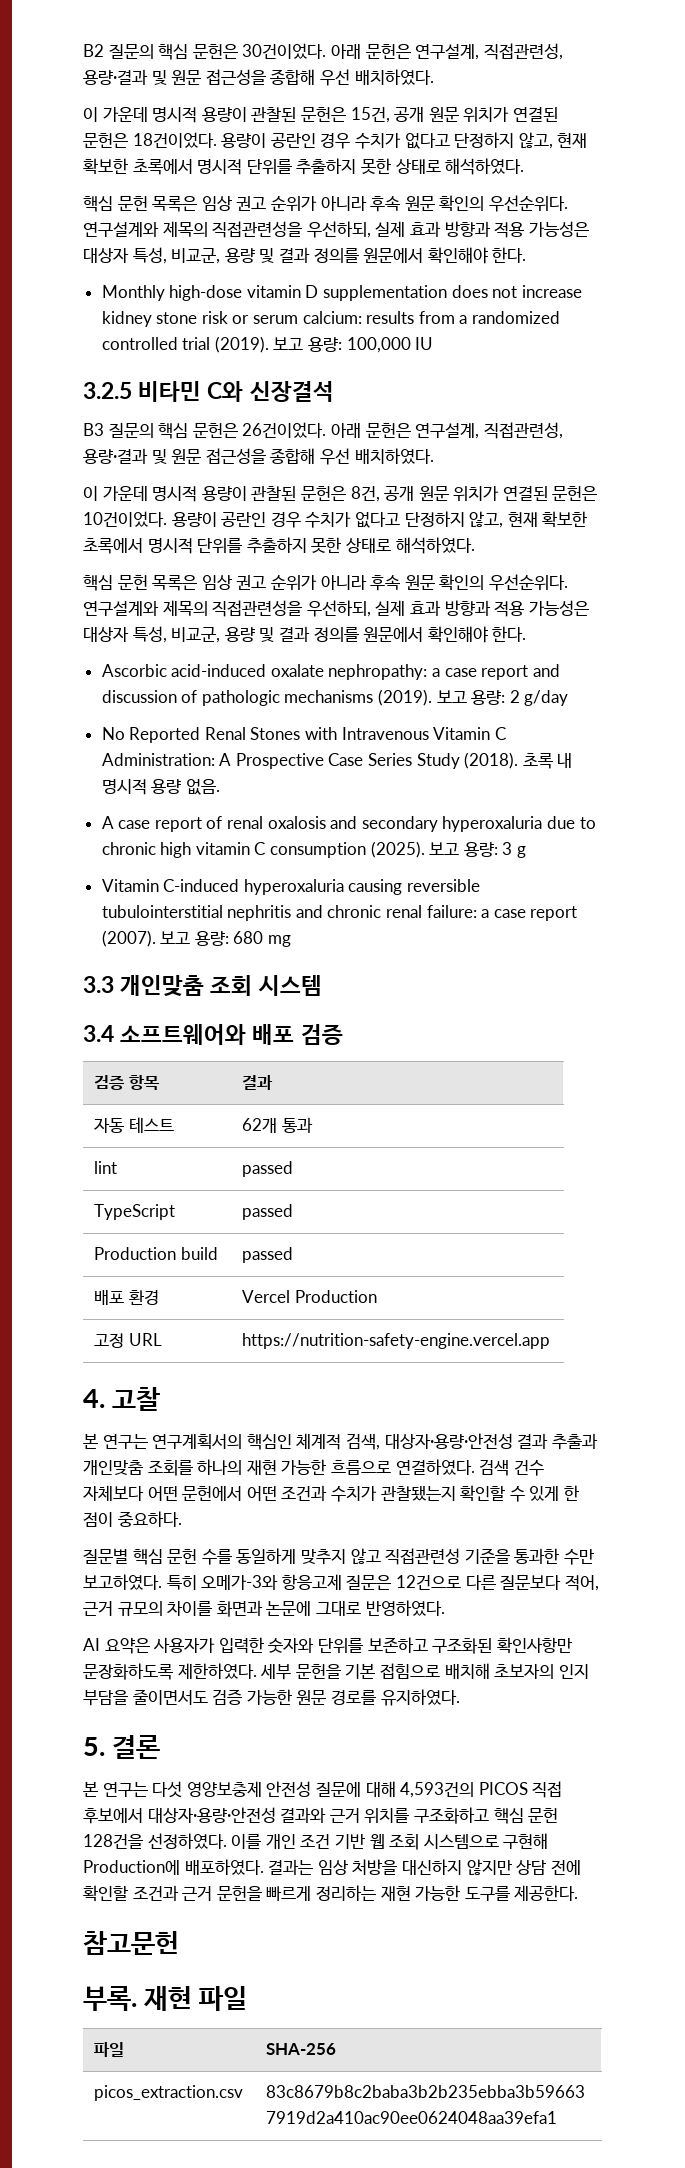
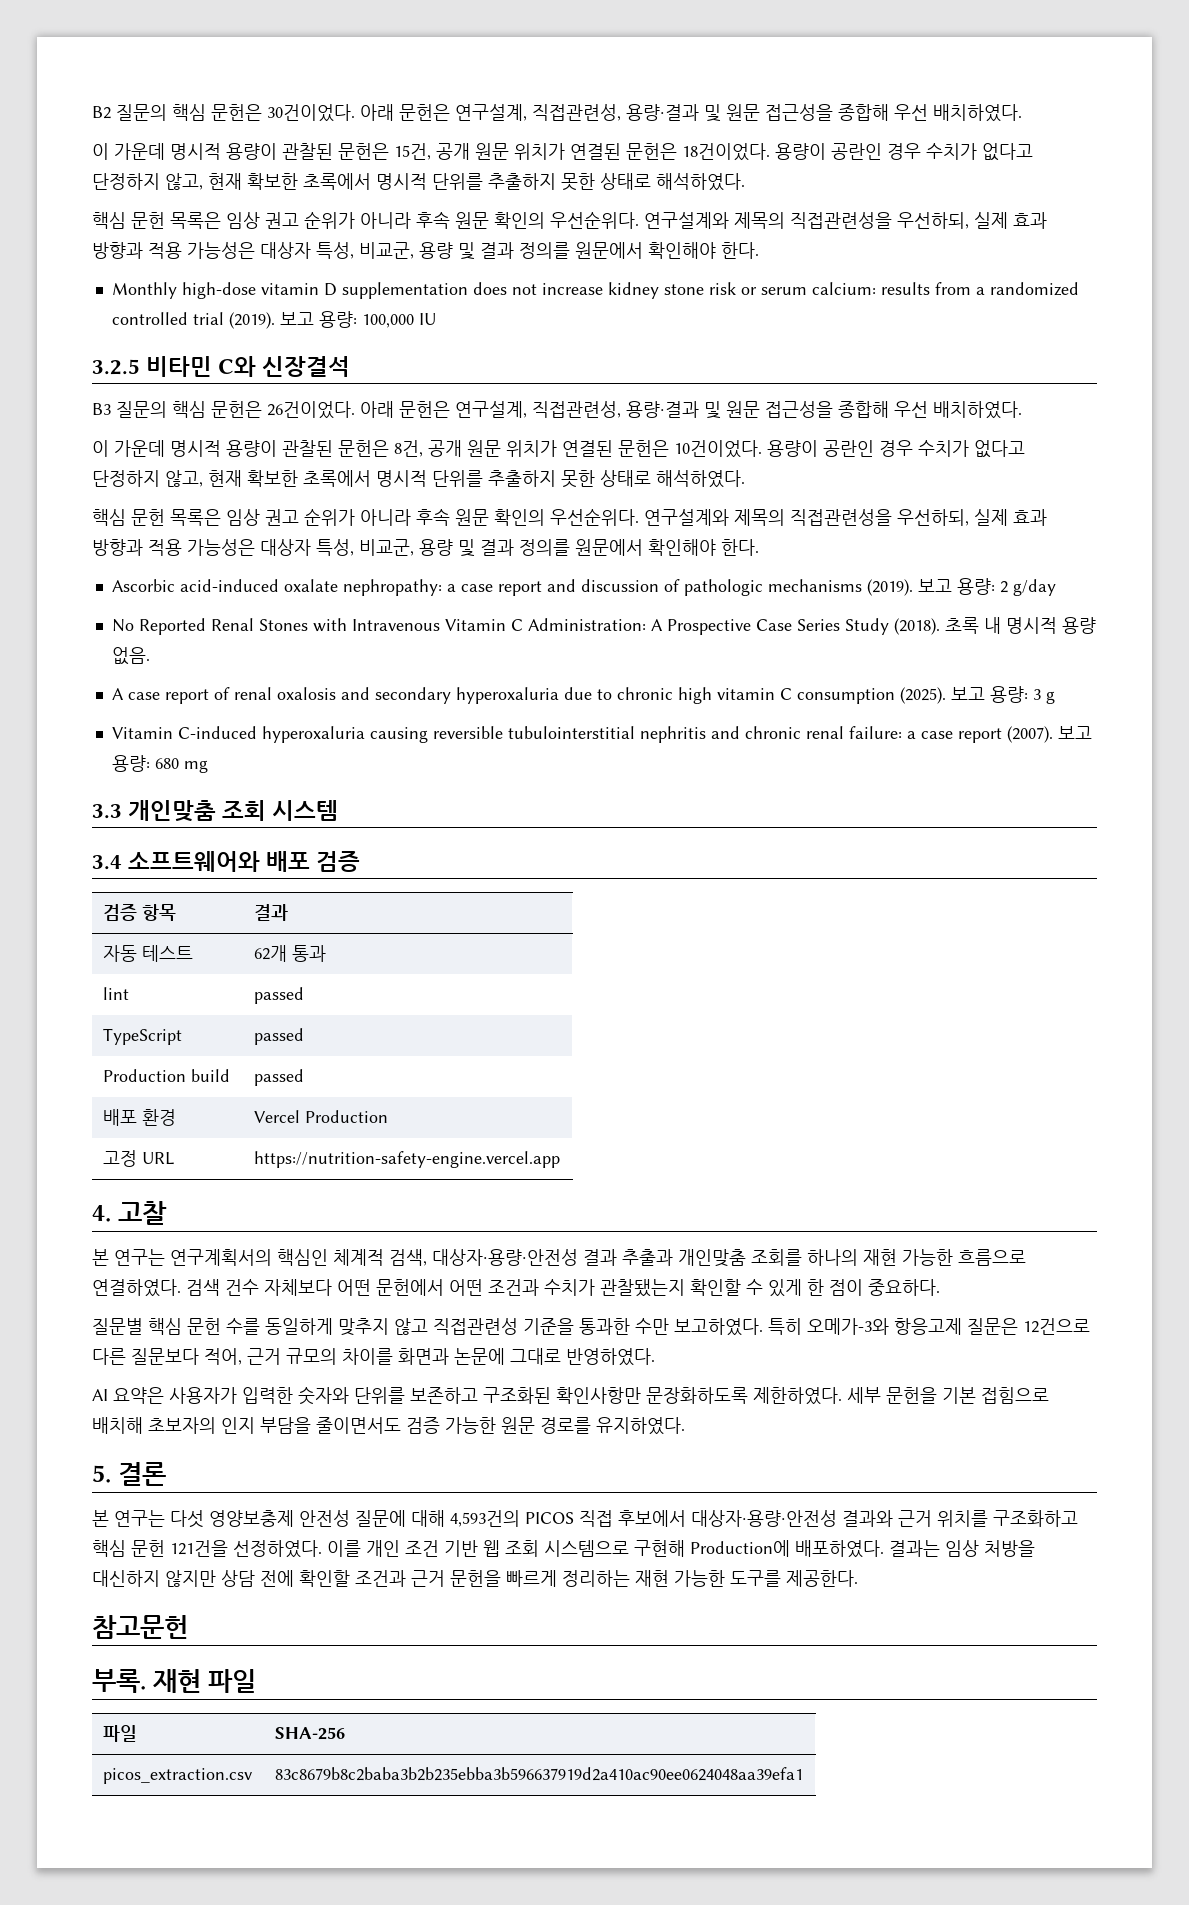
[83,1834,143,1849] 128건을 -> [170,1540,228,1557] 121건을

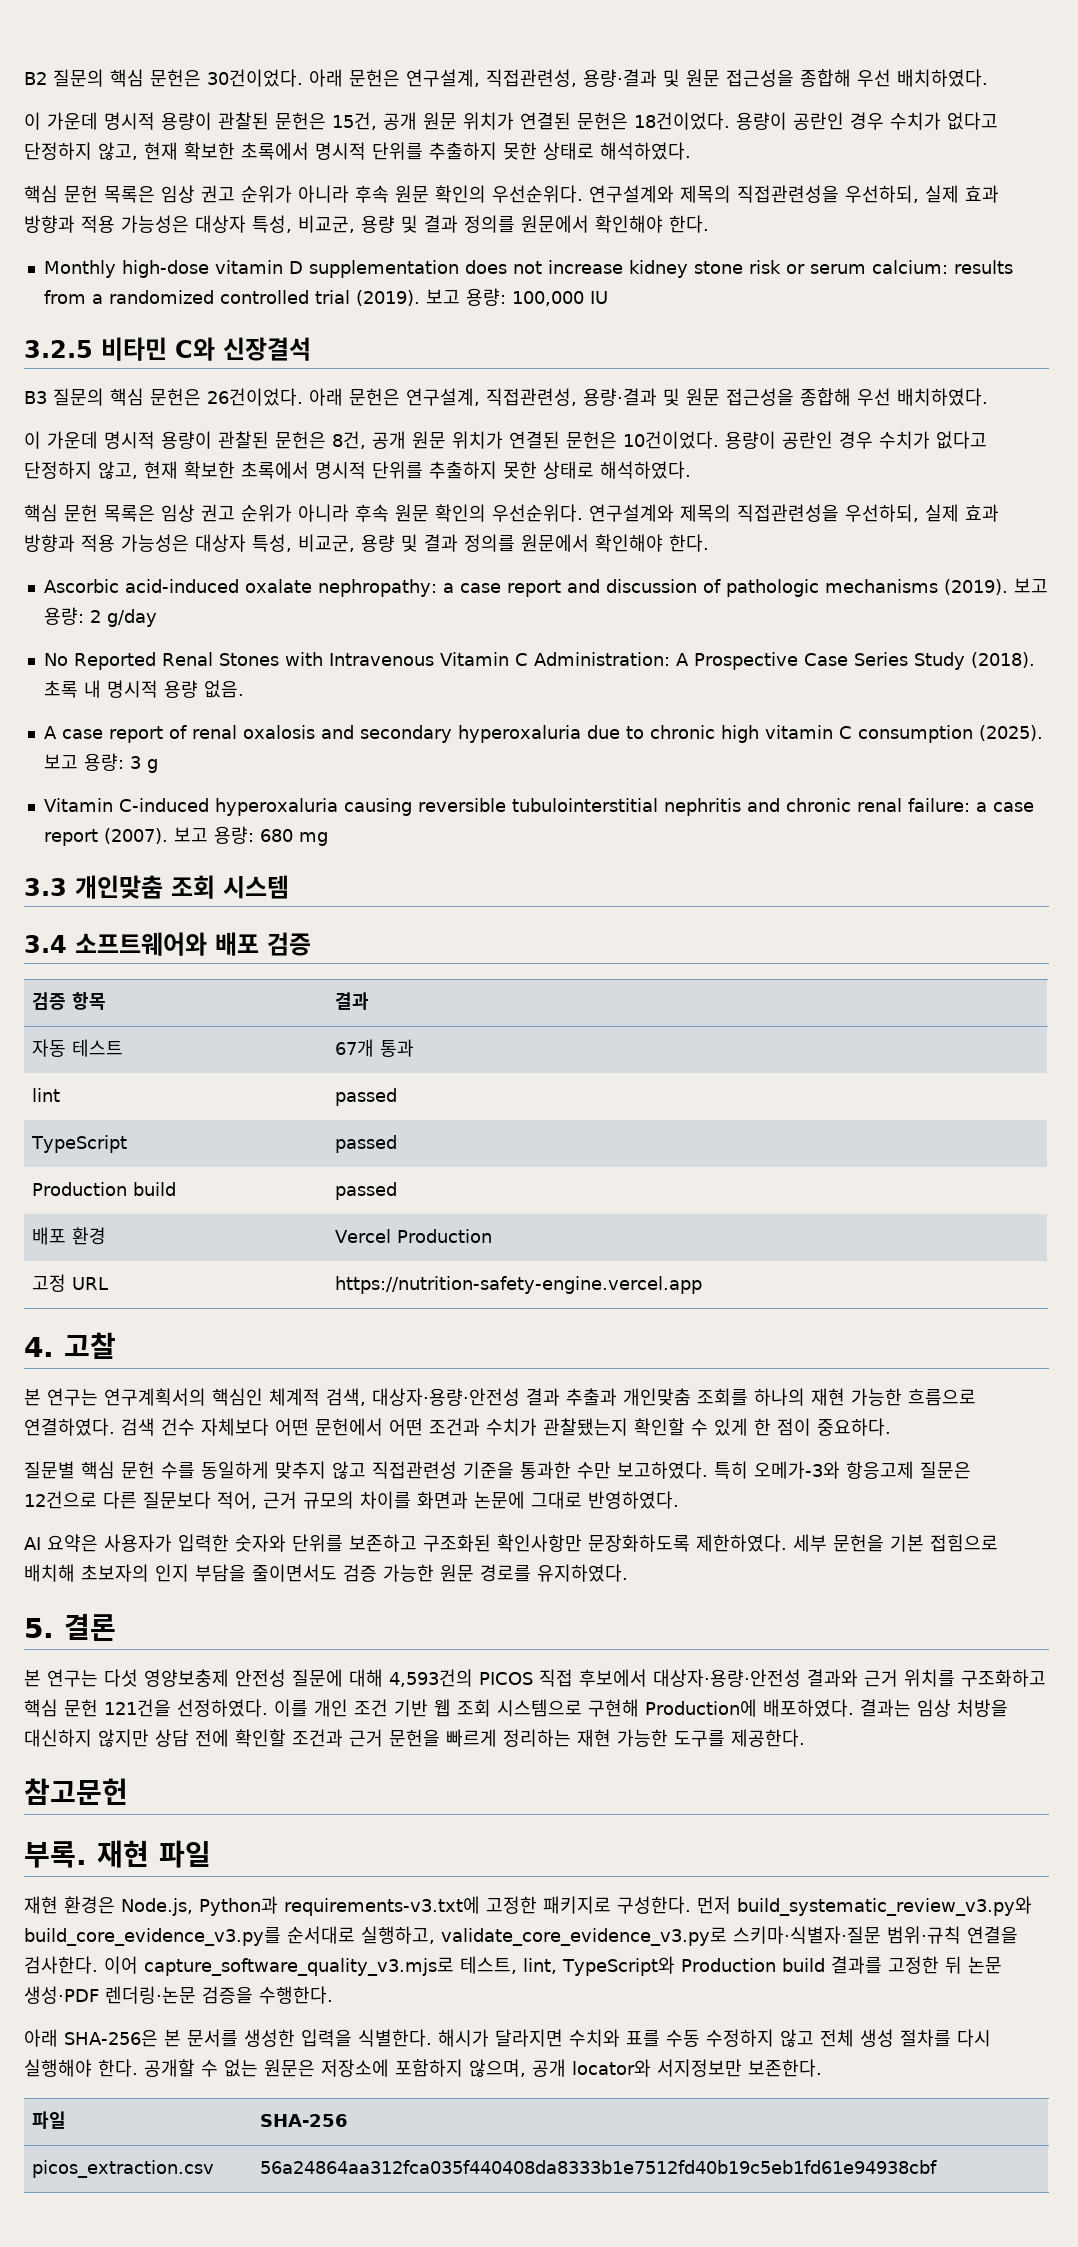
[254,945,288,962] 62개 -> [335,1039,375,1057] 67개
(256, 1681) none -> [24,1896,1032,1916] [24,1926,1018,1946] [24,1956,1002,1976] [24,1986,333,2004] [24,2029,991,2047] [24,2059,822,2077] // 재현 환경은 Node.js, Python과 requirements-v3.txt에 고정한 패키지로 구성한다. 먼저 build_systematic_review_v3.py와 build_core_evidence_v3.py를 순서대로 실행하고, validate_core_evidence_v3.py로 스키마·식별자·질문 범위·규칙 연결을 검사한다. 이어 capture_software_quality_v3.mjs로 테스트, lint, TypeScript와 Production build 결과를 고정한 뒤 논문 생성·PDF 렌더링·논문 검증을 수행한다. // 아래 SHA-256은 본 문서를 생성한 입력을 식별한다. 해시가 달라지면 수치와 표를 수동 수정하지 않고 전체 생성 절차를 다시 실행해야 한다. 공개할 수 없는 원문은 저장소에 포함하지 않으며, 공개 locator와 서지정보만 보존한다.
[275,1767,804,1781] 83c8679b8c2baba3b2b235ebba3b596637919d2a410ac90ee0624048aa39efa1 -> [260,2160,938,2174] 56a24864aa312fca035f440408da8333b1e7512fd40b19c5eb1fd61e94938cbf

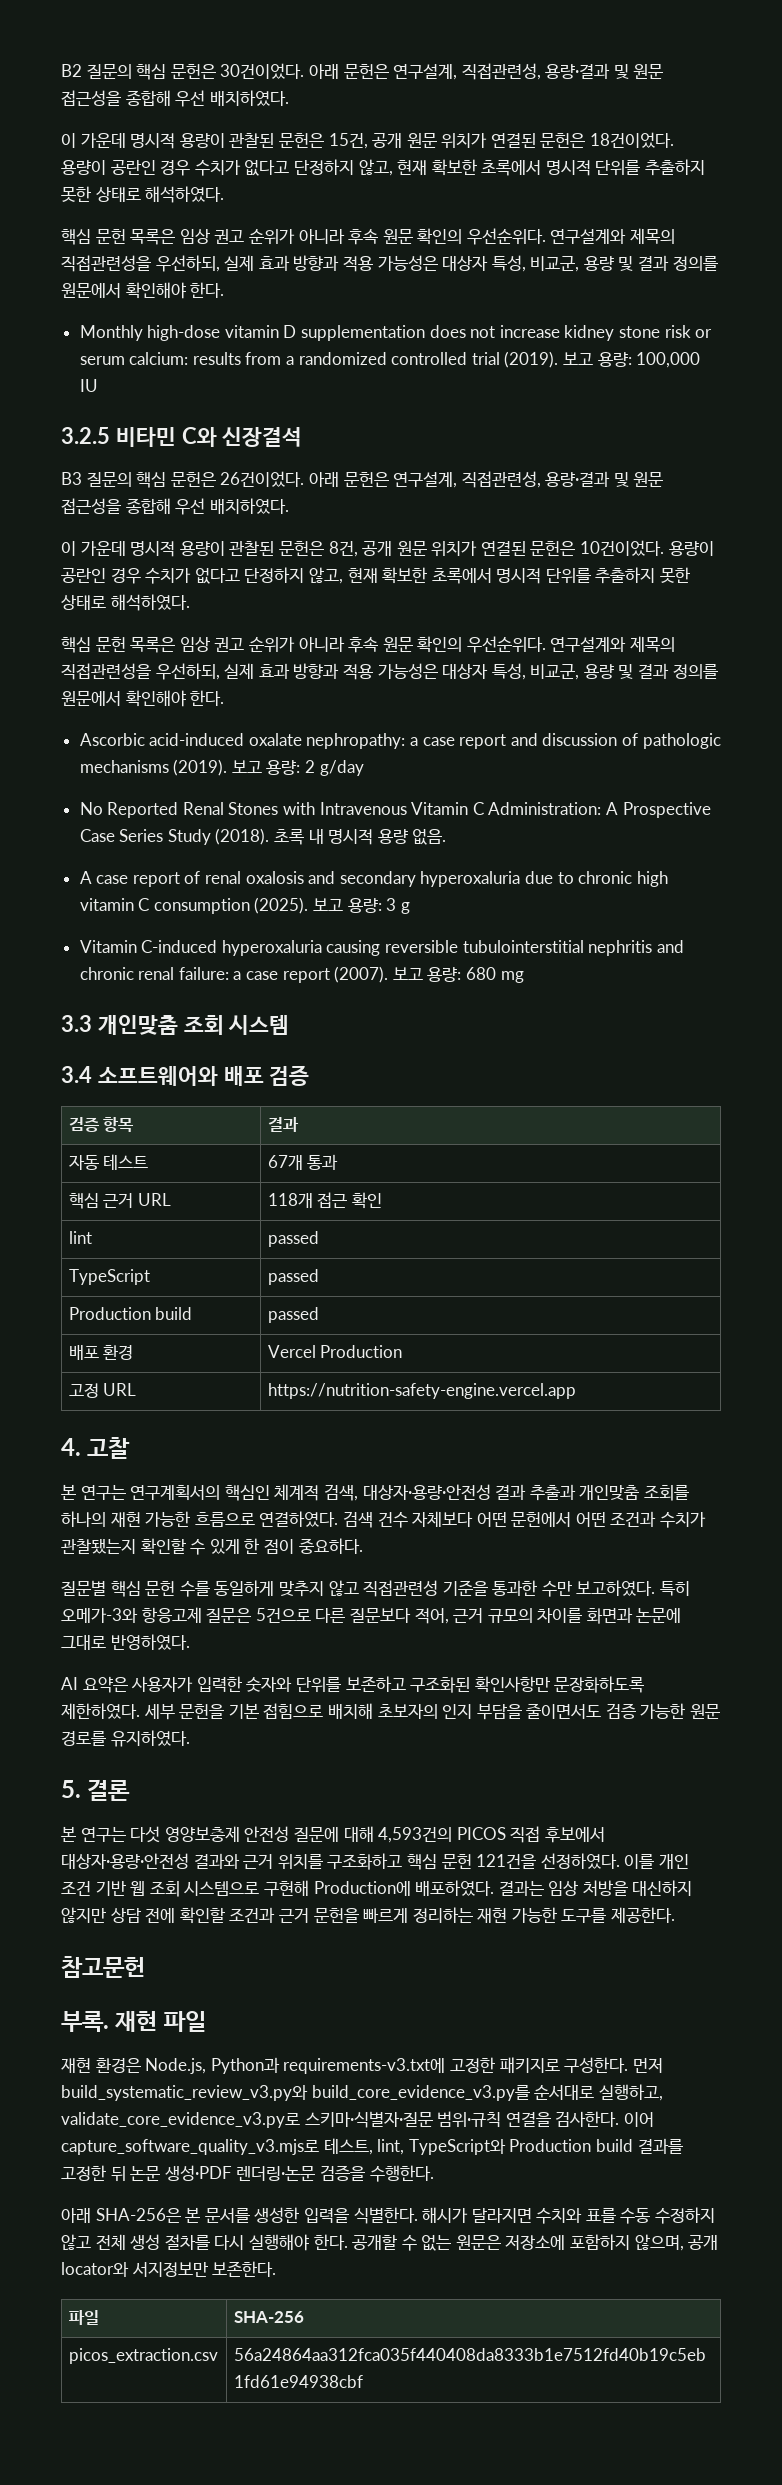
(415, 1048) none -> [68,1193,171,1209] [267,1192,382,1209] // 핵심 근거 URL | 118개 접근 확인
[24,1491,97,1509] 12건으로 -> [255,1608,311,1623] 5건으로

